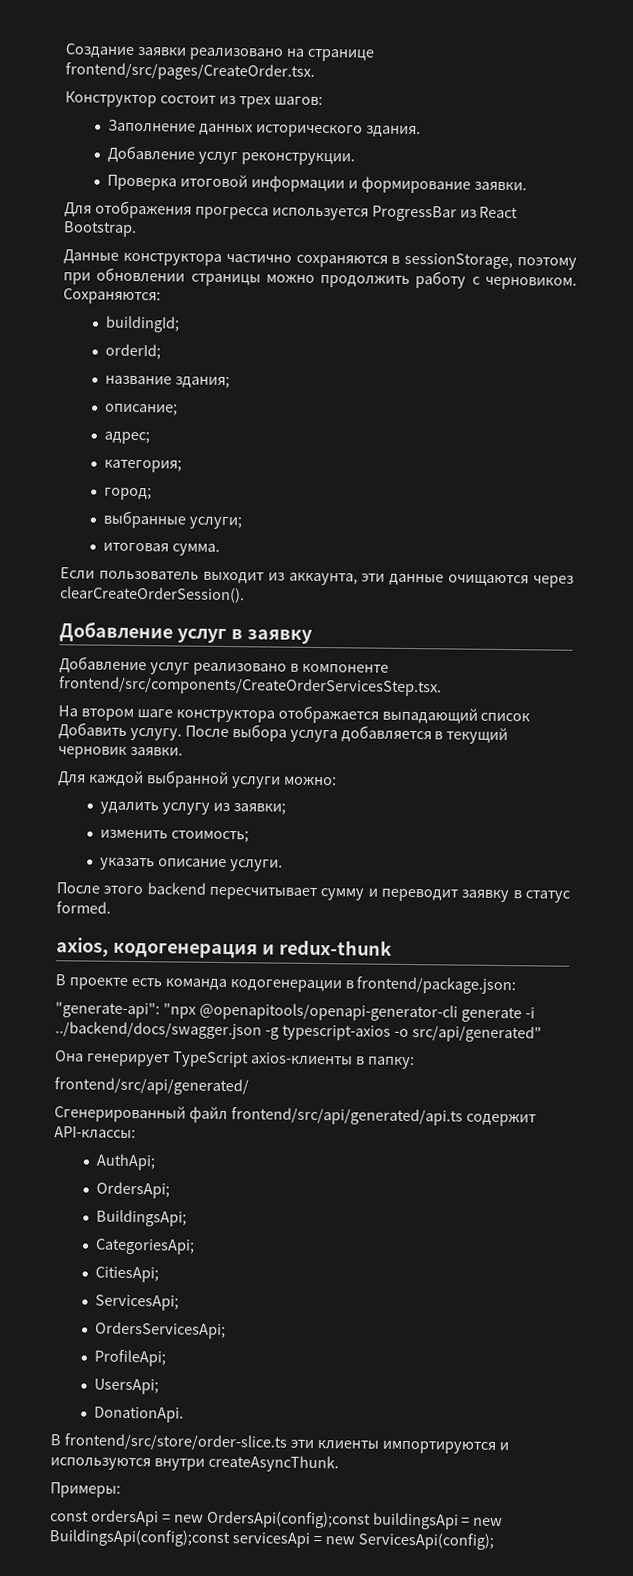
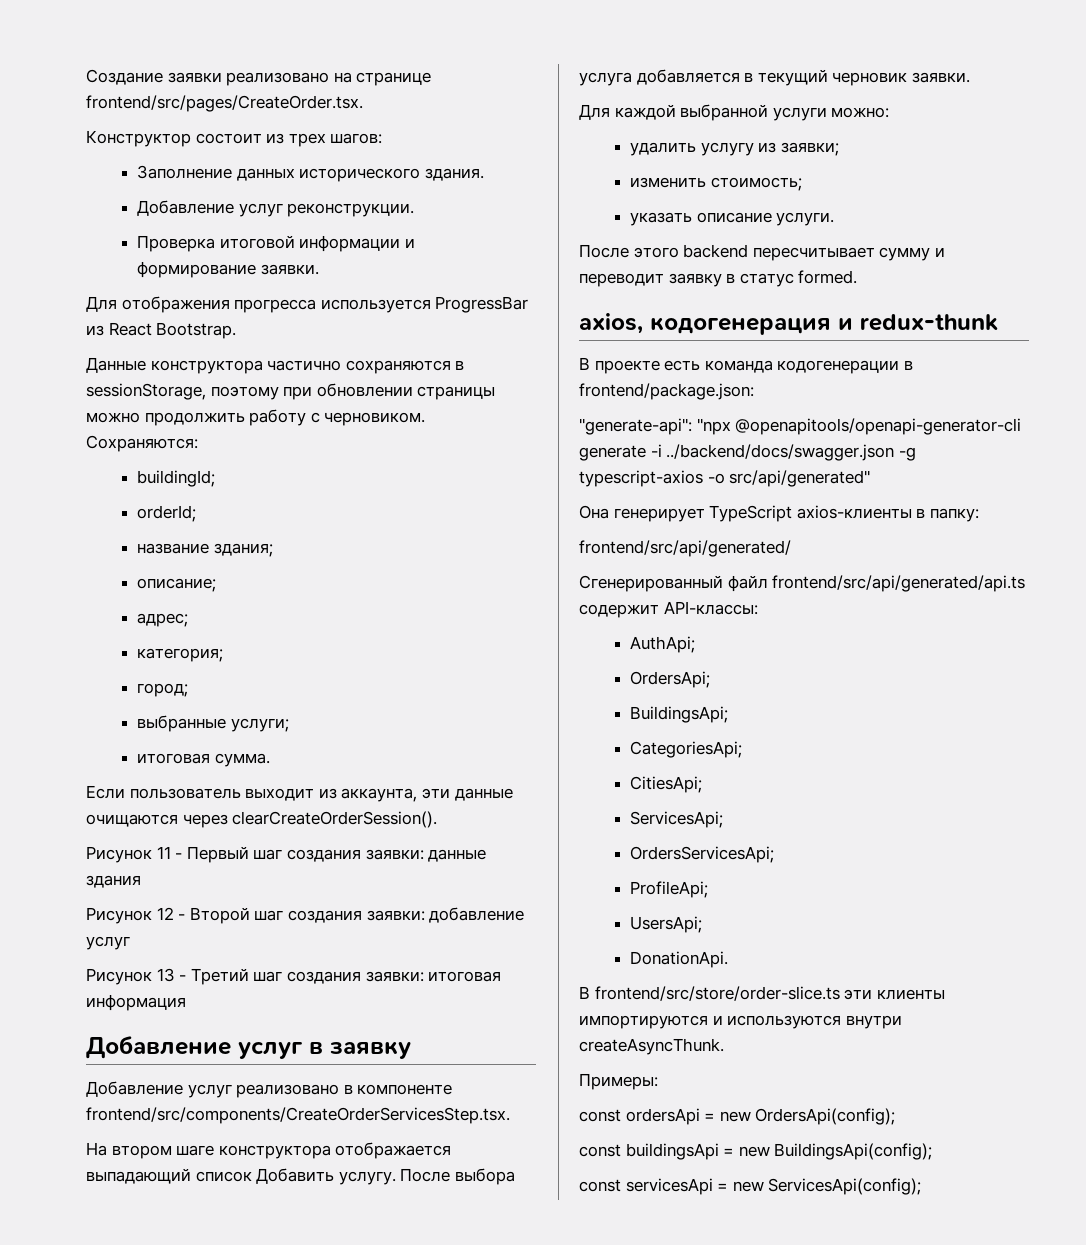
(245, 595) none -> [86,846,487,863] [86,875,141,888] [86,907,525,924] [86,936,130,950] [86,968,502,985] [86,994,186,1011] // Рисунок 11 - Первый шаг создания заявки: данные здания // Рисунок 12 - Второй шаг создания заявки: добавление услуг // Рисунок 13 - Третий шаг создания заявки: итоговая информация
[205,1510,371,1529] OrdersApi(config);const -> [755,1108,896,1125] [579,1144,621,1157] OrdersApi(config); // const
[49,1529,230,1548] BuildingsApi(config);const -> [774,1143,933,1160] [579,1179,621,1192] BuildingsApi(config); // const

